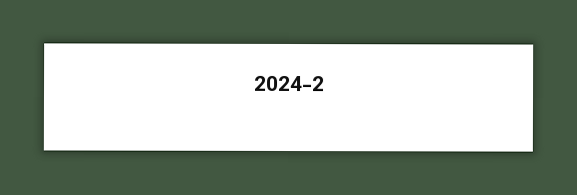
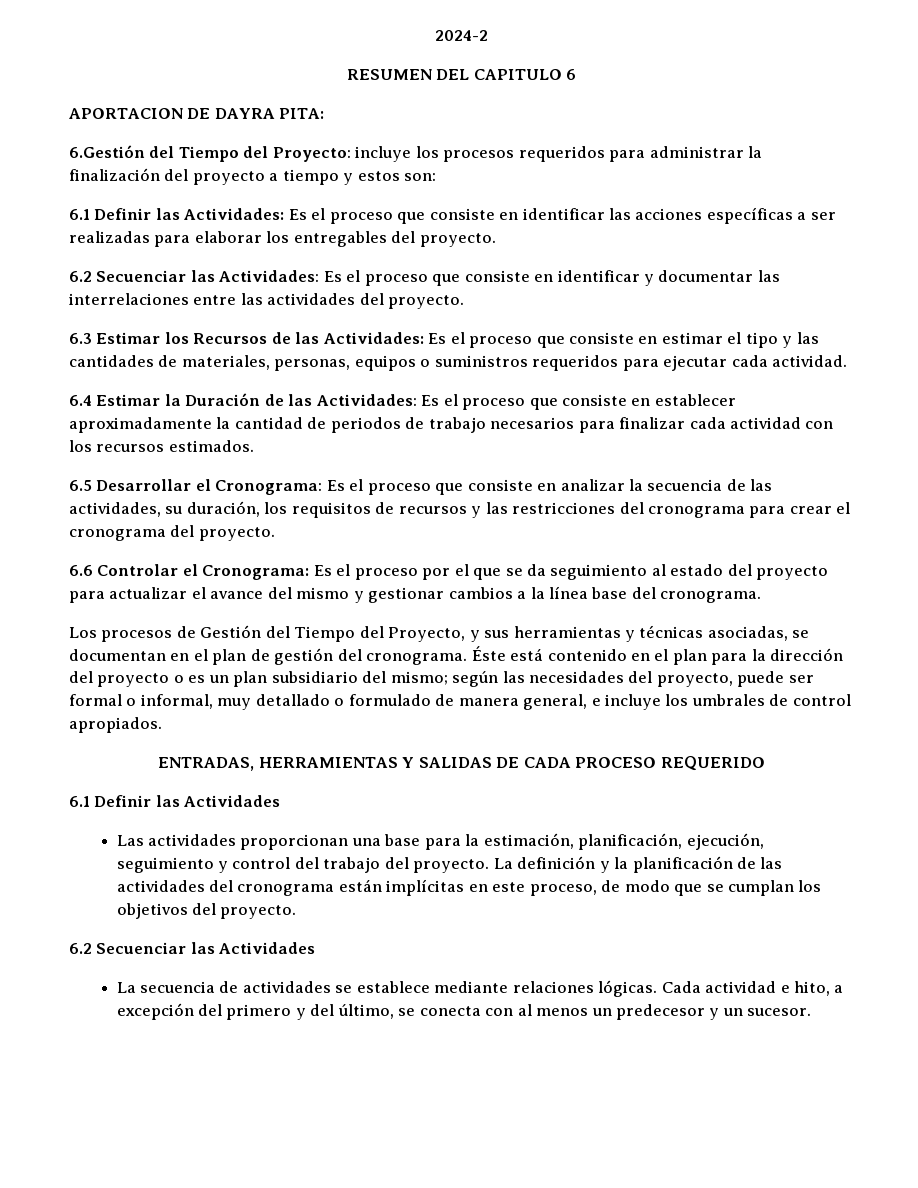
(325, 83) none -> [346,69,577,80] [69,108,325,119] [69,145,763,162] [69,168,437,185] [69,207,836,224] [69,231,496,247] [69,270,780,286] [69,293,465,309] [69,332,819,348] [69,355,848,371] [69,393,736,410] [69,417,834,433] [69,440,254,452] [69,479,773,495] [69,501,851,518] [69,525,275,541] [69,564,829,580] [69,586,762,603] [69,625,810,642] [69,646,844,665] [69,671,814,687] [69,694,851,710] [69,717,162,733] [158,756,765,771] [69,795,281,807] [116,833,764,850] [116,856,783,873] [116,879,822,896] [116,903,297,919] [69,942,316,954] [116,980,844,997] [116,1003,812,1020] // RESUMEN DEL CAPITULO 6 // APORTACION DE DAYRA PITA: // 6.Gestión del Tiempo del Proyecto: incluye los procesos requeridos para administrar la finalización del proyecto a tiempo y estos son: // 6.1 Definir las Actividades: Es el proceso que consiste en identificar las acciones específicas a ser realizadas para elaborar los entregables del proyecto. // 6.2 Secuenciar las Actividades: Es el proceso que consiste en identificar y documentar las interrelaciones entre las actividades del proyecto. // 6.3 Estimar los Recursos de las Actividades: Es el proceso que consiste en estimar el tipo y las cantidades de materiales, personas, equipos o suministros requeridos para ejecutar cada actividad. // 6.4 Estimar la Duración de las Actividades: Es el proceso que consiste en establecer aproximadamente la cantidad de periodos de trabajo necesarios para finalizar cada actividad con los recursos estimados. // 6.5 Desarrollar el Cronograma: Es el proceso que consiste en analizar la secuencia de las actividades, su duración, los requisitos de recursos y las restricciones del cronograma para crear el cronograma del proyecto. // 6.6 Controlar el Cronograma: Es el proceso por el que se da seguimiento al estado del proyecto para actualizar el avance del mismo y gestionar cambios a la línea base del cronograma. // Los procesos de Gestión del Tiempo del Proyecto, y sus herramientas y técnicas asociadas, se documentan en el plan de gestión del cronograma. Éste está contenido en el plan para la dirección del proyecto o es un plan subsidiario del mismo; según las necesidades del proyecto, puede ser formal o informal, muy detallado o formulado de manera general, e incluye los umbrales de control apropiados. // ENTRADAS, HERRAMIENTAS Y SALIDAS DE CADA PROCESO REQUERIDO // 6.1 Definir las Actividades // Las actividades proporcionan una base para la estimación, planificación, ejecución, seguimiento y control del trabajo del proyecto. La definición y la planificación de las actividades del cronograma están implícitas en este proceso, de modo que se cumplan los objetivos del proyecto. // 6.2 Secuenciar las Actividades // La secuencia de actividades se establece mediante relaciones lógicas. Cada actividad e hito, a excepción del primero y del último, se conecta con al menos un predecesor y un sucesor.

